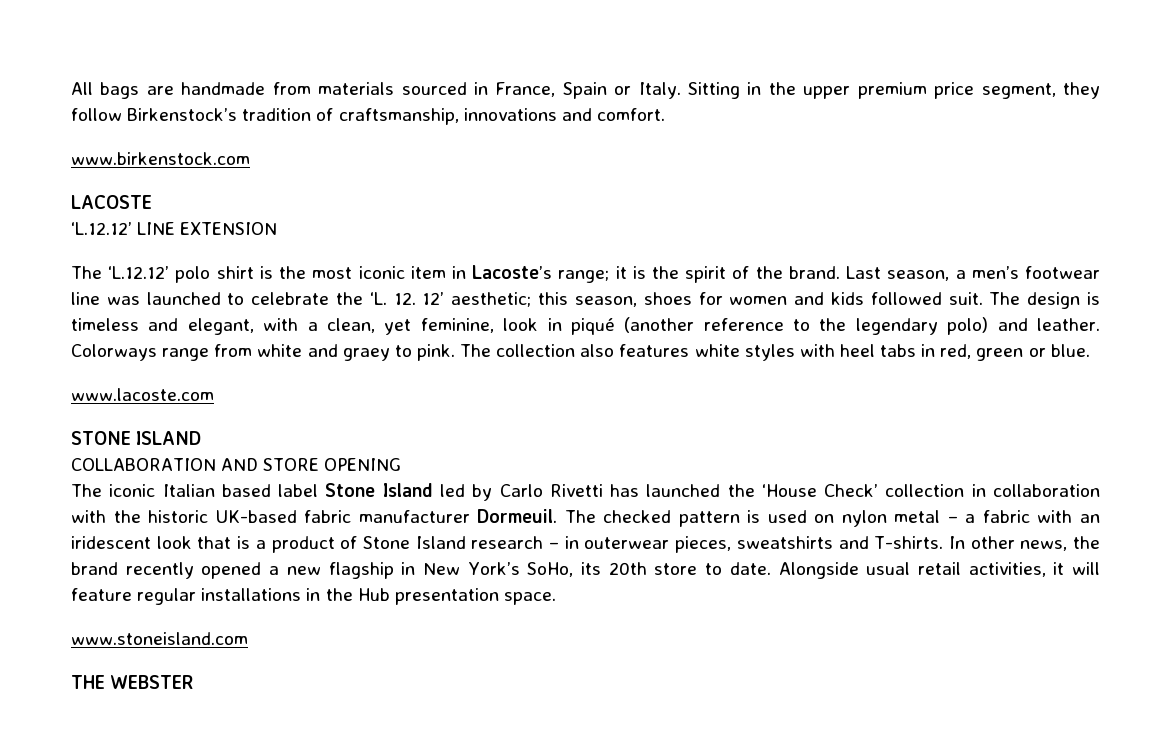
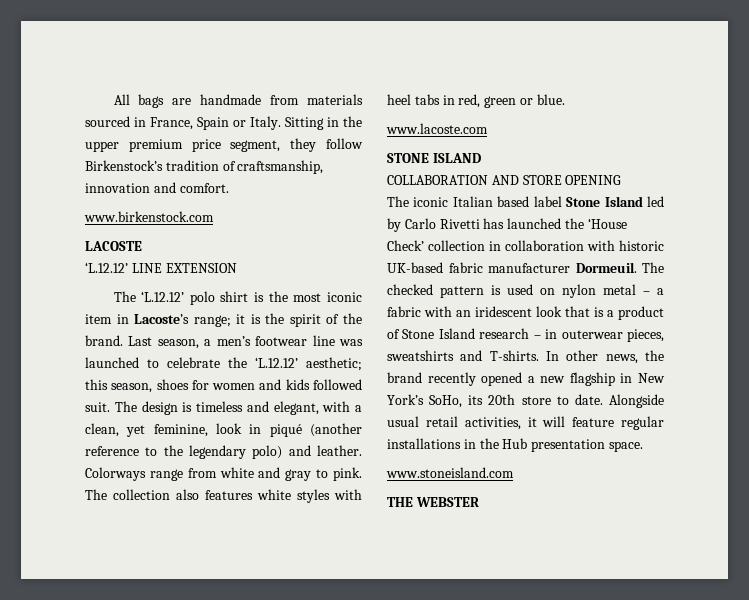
[463,108,557,121] innovations -> [85,183,150,193] innovation
[369,292,445,305] ‘L. 12. 12’ -> [255,357,298,368] ‘L.12.12’
[342,348,390,361] graey -> [285,469,312,481] gray
[113,510,141,523] the -> (615, 245) none

